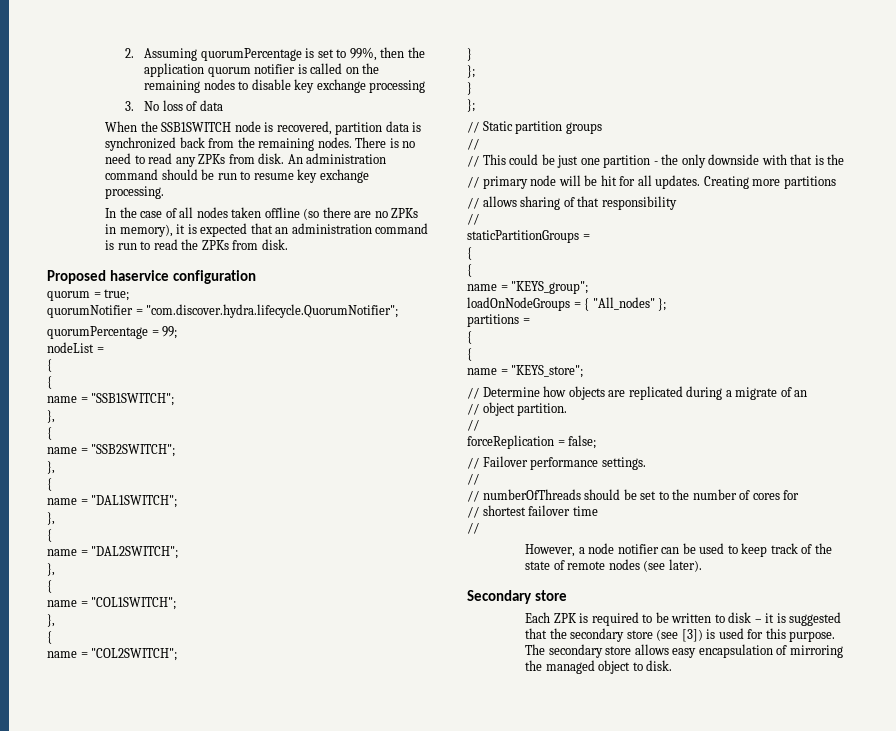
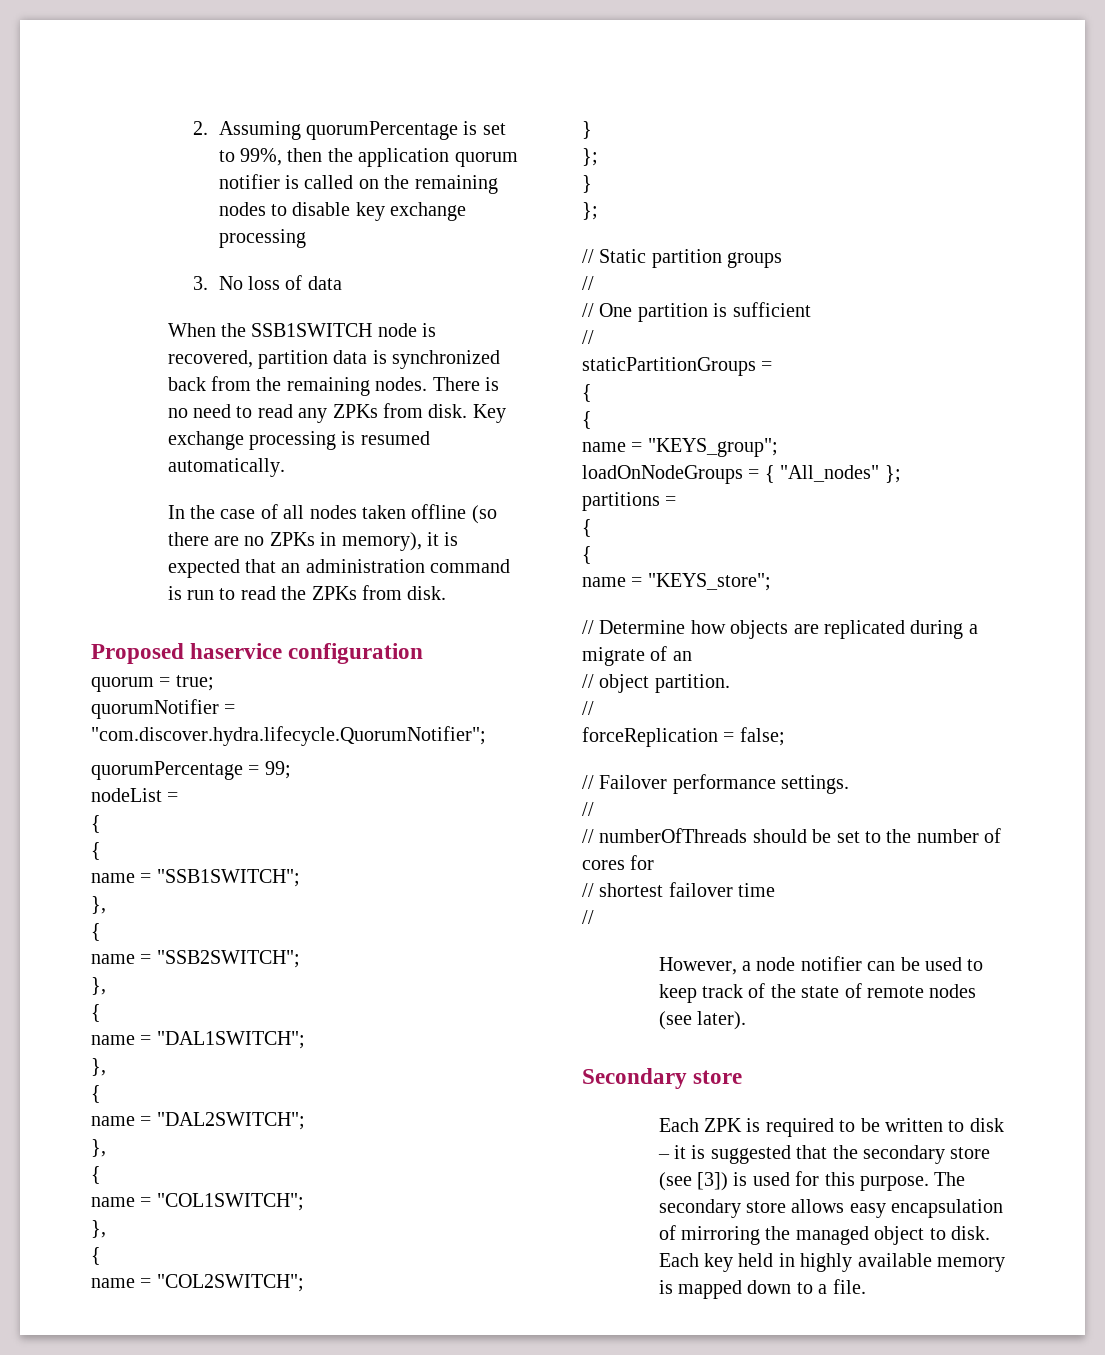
[287,153,387,164] [105,169,369,183] [105,186,165,199] An administration command should be run to resume key exchange processing. -> [472,404,506,423] [167,431,430,450] [167,458,285,477] Key exchange processing is resumed automatically.
[482,154,845,168] [467,175,836,189] [467,196,677,210] This could be just one partition - the only downside with that is the // // primary node will be hit for all updates. Creating more partitions // // allows sharing of that responsibility -> [599,302,811,322] One partition is sufficient
(673, 665) none -> [658,1253,1005,1272] [658,1279,866,1299] Each key held in highly available memory is mapped down to a file.

